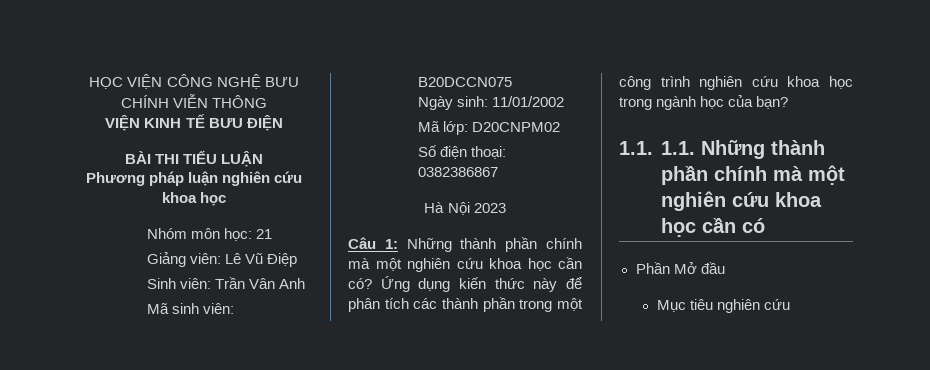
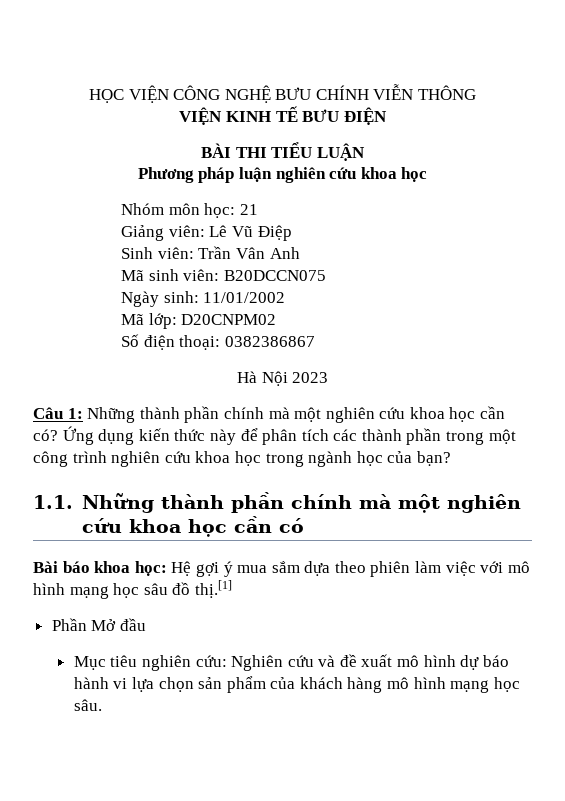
[660,141,695,155] 1.1. -> (73, 502) none
(765, 225) none -> [33,561,530,577] [33,580,232,599] // Bài báo khoa học: Hệ gợi ý mua sắm dựa theo phiên làm việc với mô hình mạng học sâu đồ thị.[1]
[763,299,790,310] cứu -> [195,654,509,671] [73,676,520,693] [73,699,102,711] cứu: Nghiên cứu và đề xuất mô hình dự báo hành vi lựa chọn sản phẩm của khách hàng mô hình mạng học sâu.

